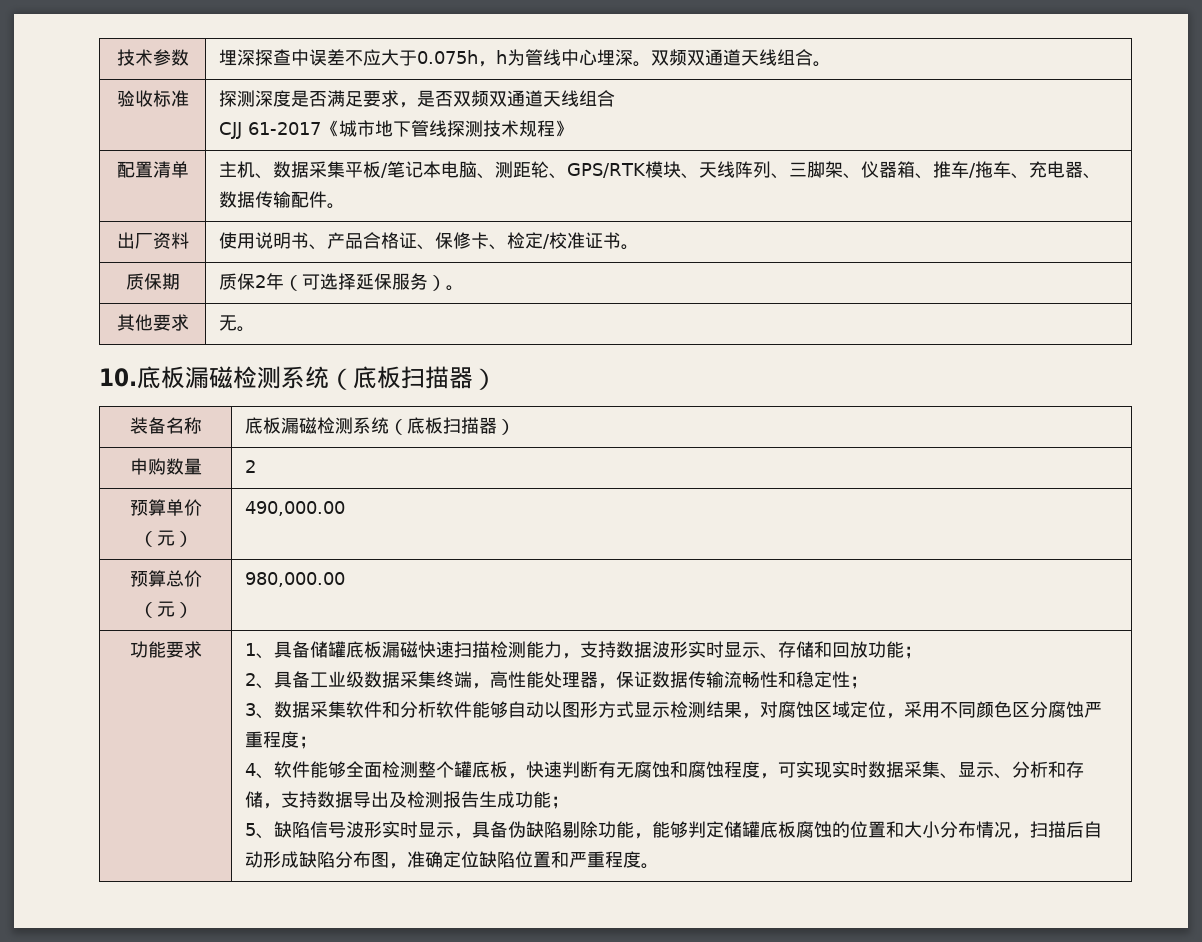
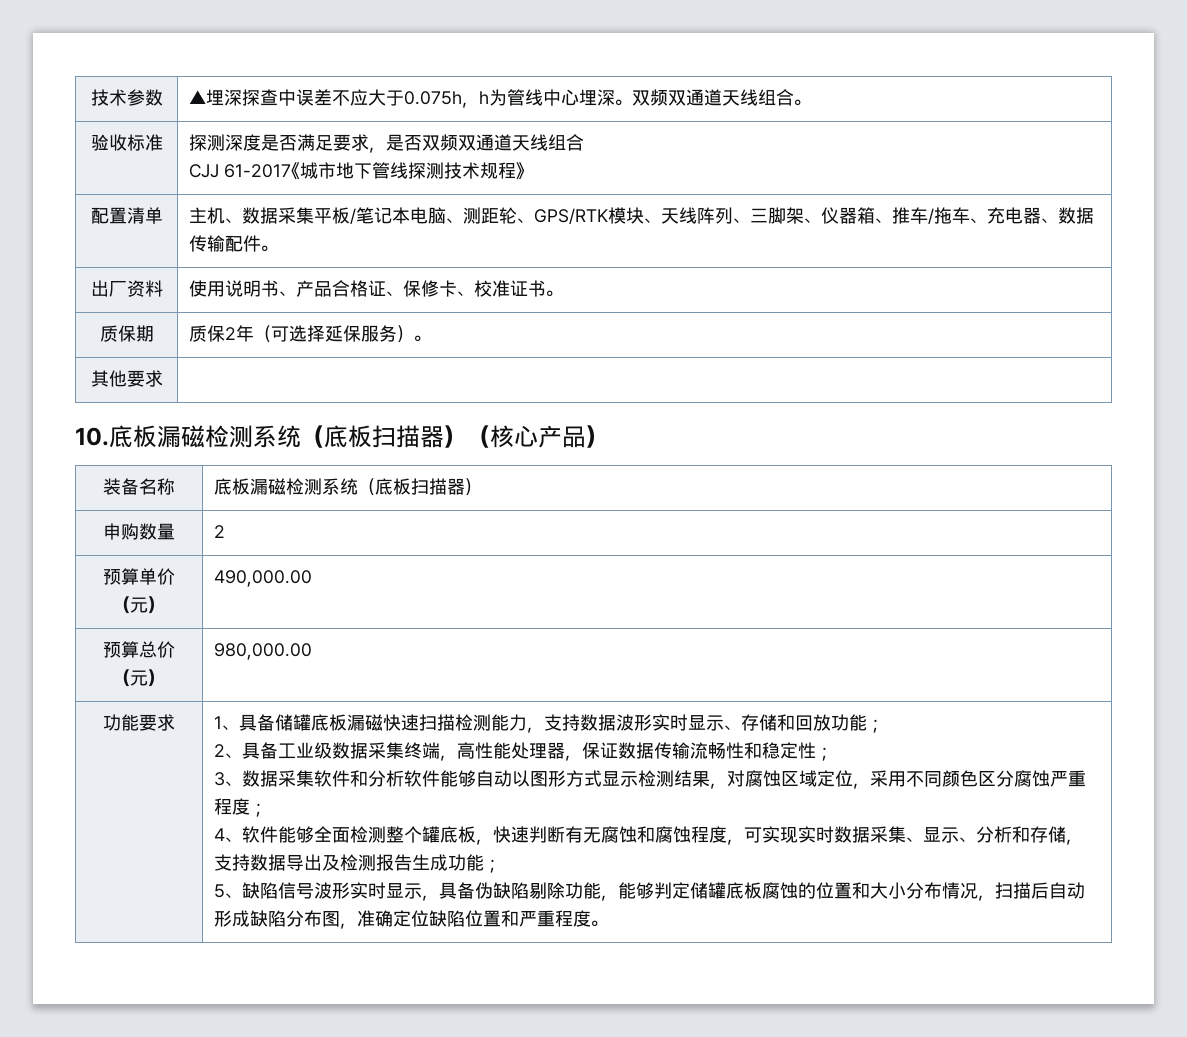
(189, 57) none -> [188,90,206,104] ▲
[507,232,551,249] 检定/ -> (474, 293) none
[219,315,256,332] 无。 -> (163, 378) none
(497, 379) none -> [467,425,609,448] （核心产品）

